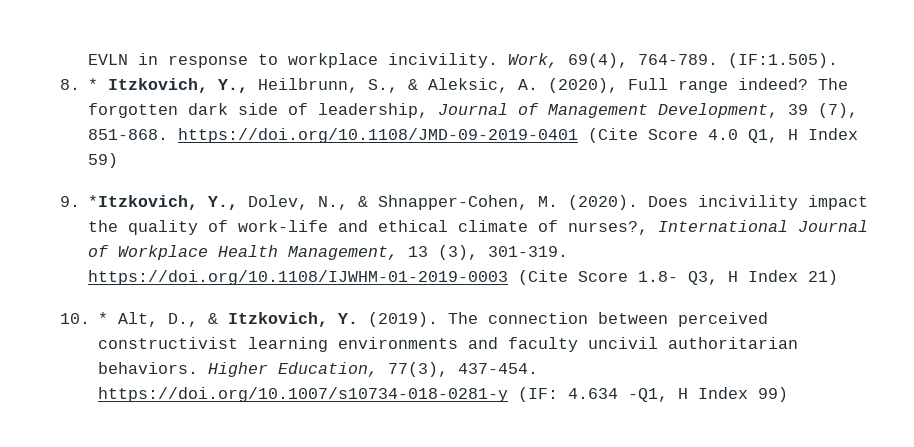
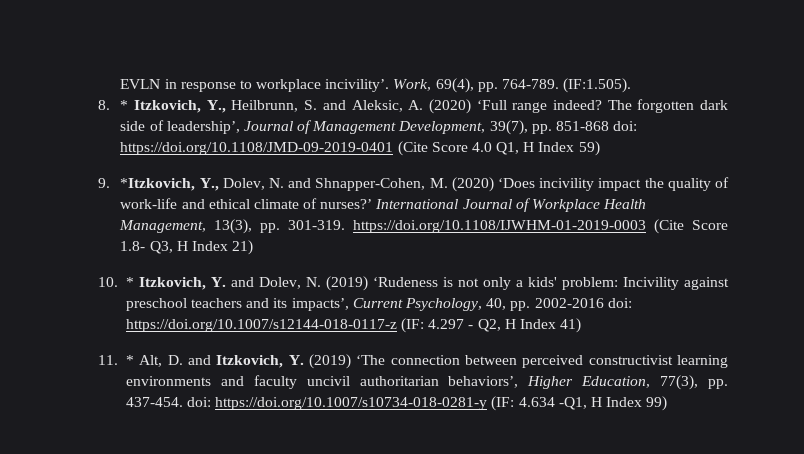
[388,53,499,68] incivility. -> [325,79,390,92] incivility’.
(629, 60) none -> [477,82,498,92] pp.
[368,78,669,93] S., & Aleksic, A. (2020), Full -> [304,99,507,114] S. and Aleksic, A. (2020) ‘Full
[318,103,429,118] leadership, -> [166,121,240,134] leadership’,
[788,103,859,118] [88,129,169,140] 39 (7), 851-868. -> [489,120,638,135] 39(7), pp. 851-868 doi:
[318,195,689,210] N., & Shnapper-Cohen, M. (2020). Does -> [268,177,535,192] N. and Shnapper-Cohen, M. (2020) ‘Does
[568,221,649,235] nurses?, -> [320,199,373,209] nurses?’
[408,245,479,260] 13 (3), -> [214,219,281,234] 13(3), pp.
[117,312,478,327] Alt, D., & Itzkovich, Y. (2019). The -> [138,276,729,291] [125,298,632,311] [125,318,582,333] [98,354,386,369] Itzkovich, Y. and Dolev, N. (2019) ‘Rudeness is not only a kids' problem: Incivility against preschool teachers and its impacts’, Current Psychology, 40, pp. 2002-2016 doi: https://doi.org/10.1007/s12144-018-0117-z (IF: 4.297 - Q2, H Index 41) // 11. * Alt, D. and Itzkovich, Y. (2019) ‘The
[97,362,198,374] behaviors. -> [448,376,519,388] behaviors’,
[457,363,538,374] 437-454. -> [708,379,728,389] [125,397,212,407] pp. 437-454. doi:

